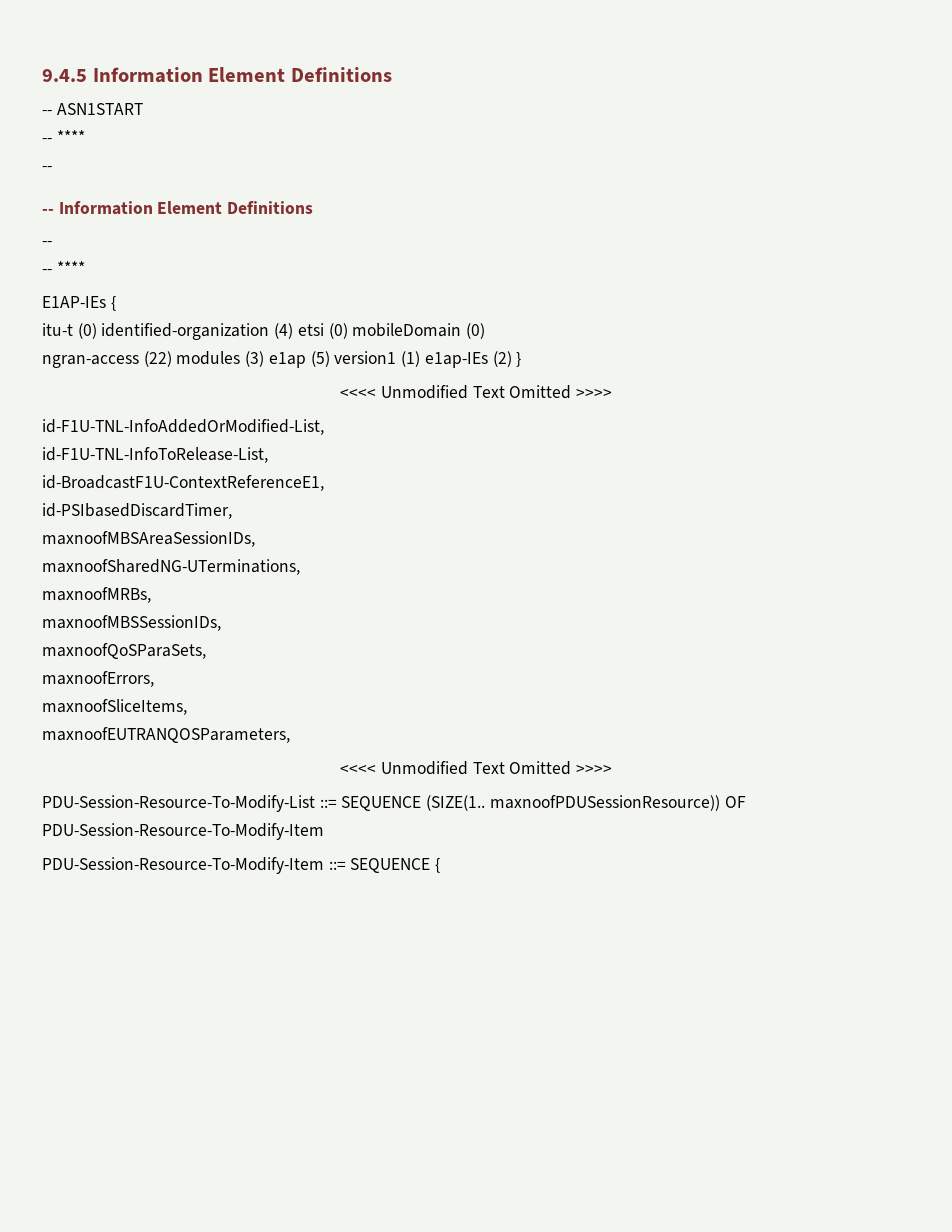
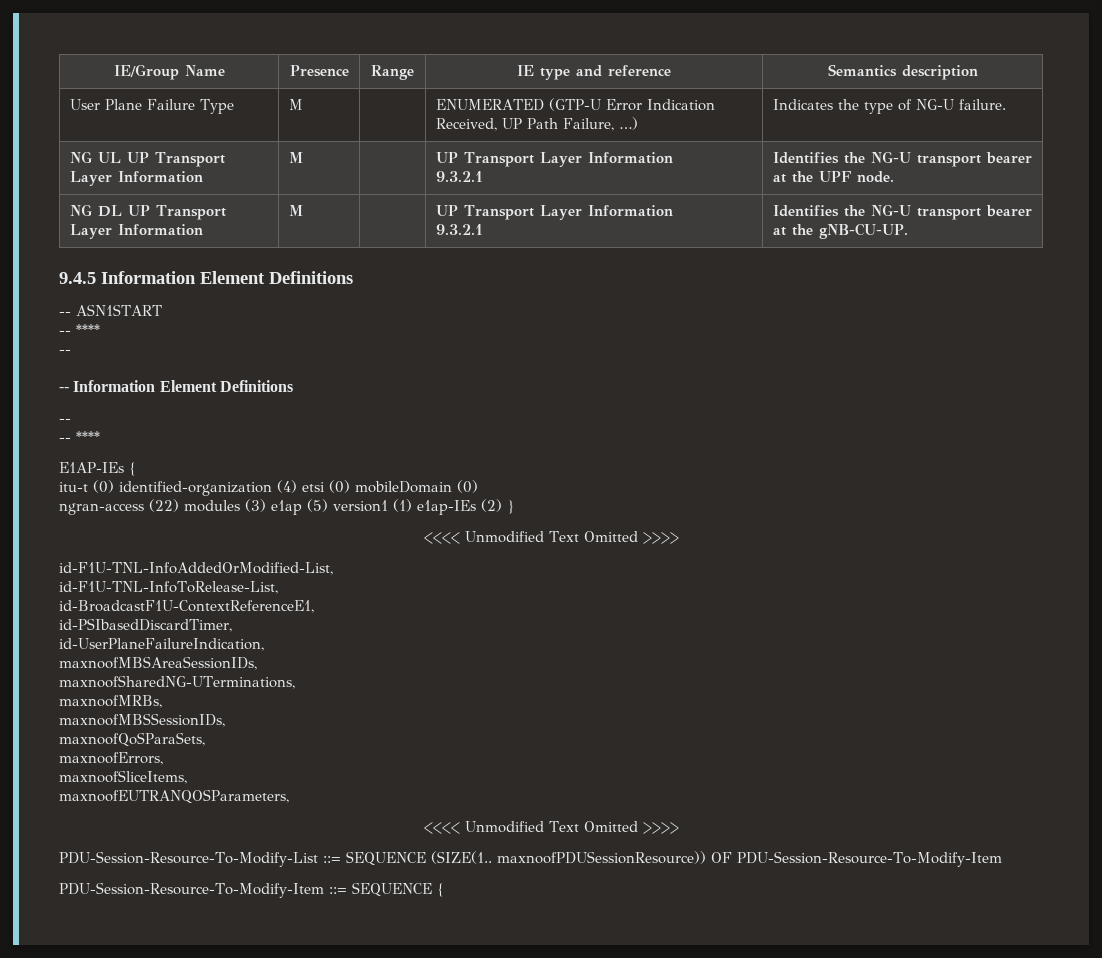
(42, 75) none -> [113,64,225,80] [289,65,349,77] [371,65,414,80] [517,65,671,80] [827,64,978,80] [69,99,234,114] [288,99,303,110] [435,98,715,111] [435,117,638,131] [772,99,1006,114] [69,151,225,167] [69,171,203,186] [288,152,303,163] [435,152,673,167] [435,171,483,182] [772,151,1032,167] [772,171,894,183] [69,204,226,220] [69,224,203,239] [288,205,303,216] [435,205,673,220] [435,224,483,235] [772,204,1032,220] [772,223,908,239] IE/Group Name | Presence | Range | IE type and reference | Semantics description // User Plane Failure Type | M | | ENUMERATED (GTP-U Error Indication Received, UP Path Failure, …) | Indicates the type of NG-U failure. // NG UL UP Transport Layer Information | M | | UP Transport Layer Information // 9.3.2.1 | Identifies the NG-U transport bearer at the UPF node. // NG DL UP Transport Layer Information | M | | UP Transport Layer Information // 9.3.2.1 | Identifies the NG-U transport bearer at the gNB-CU-UP. //
(232, 511) none -> [59,638,264,651] // id-UserPlaneFailureIndication,

